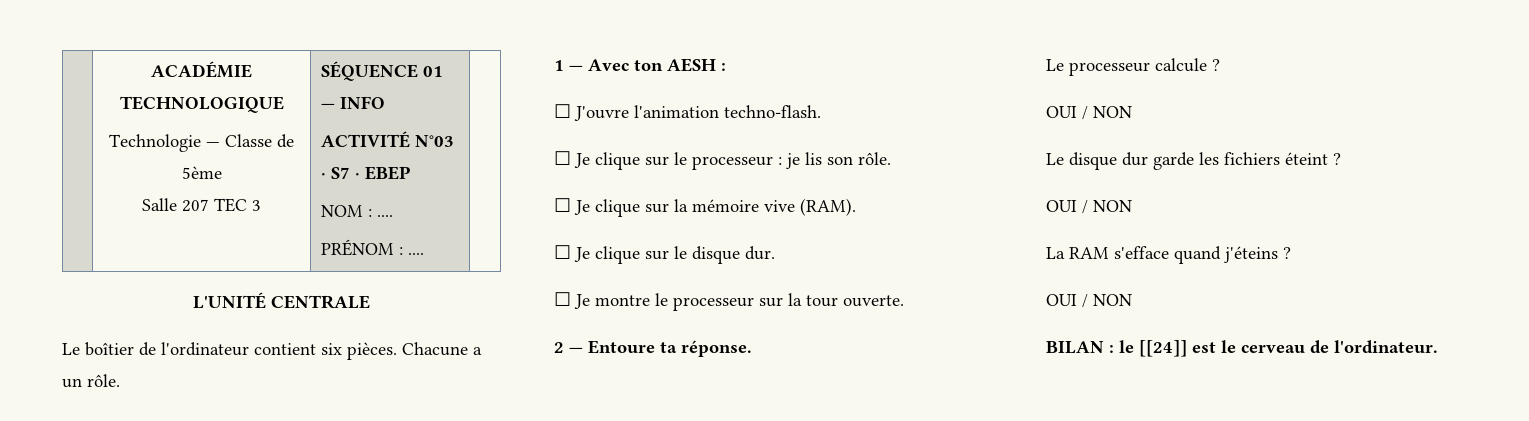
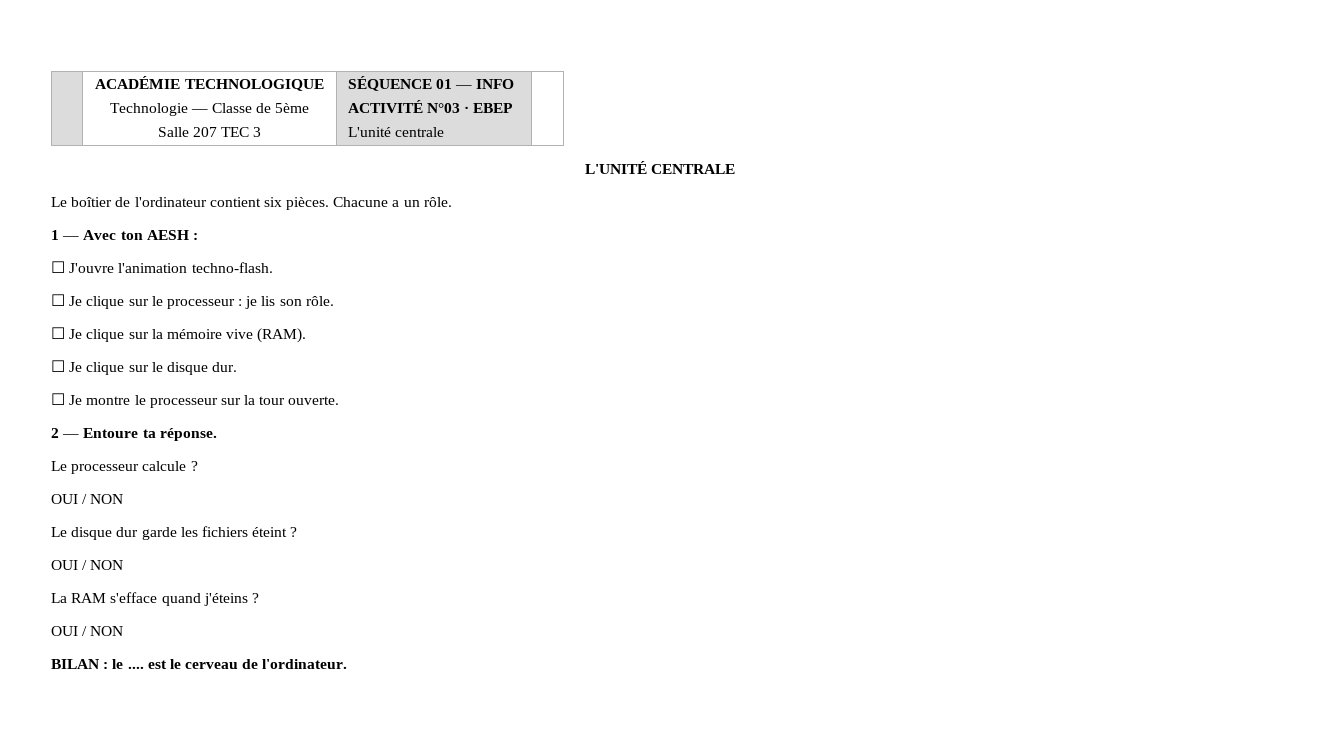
[330,167,360,179] S7 · -> (470, 109) none
[320,205,393,217] [320,239,424,256] NOM : .... // PRÉNOM : .... -> [347,127,445,137] L'unité centrale
[1139,340,1187,357] [[24]] -> [127,666,144,669] ....

